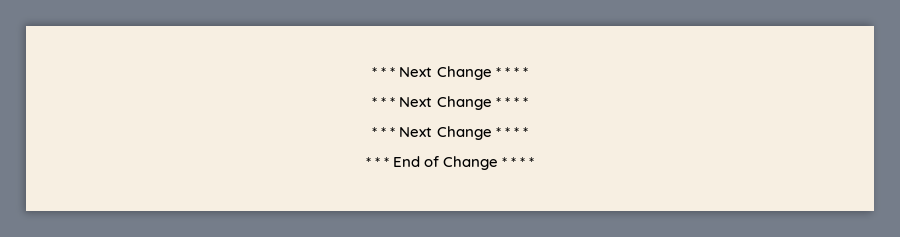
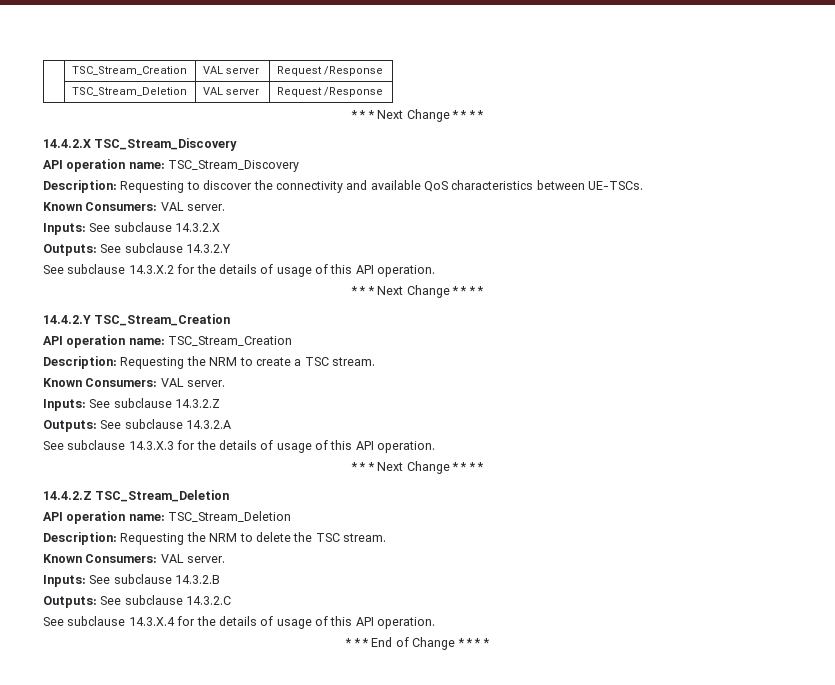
[372,66,528,80] [372,96,528,110] [372,126,528,140] * * * Next Change * * * * // * * * Next Change * * * * // * * * Next Change * * * * -> [71,66,187,75] [202,66,259,74] [276,66,383,76] [71,87,187,96] [202,87,259,95] [276,87,383,97] [351,109,484,122] [43,138,238,151] [43,159,300,172] [43,180,644,193] [43,202,226,211] [43,222,221,235] [43,243,232,256] [43,264,436,277] [351,285,484,298] [43,314,231,326] [43,335,293,348] [43,356,375,369] [43,378,226,387] [43,398,221,411] [43,419,232,432] [43,440,436,453] [351,461,484,474] [43,490,230,502] [43,511,292,524] [43,532,386,545] [43,554,226,563] [43,574,221,587] [43,595,232,608] [43,616,436,629] | TSC_Stream_Creation | VAL server | Request /Response // | TSC_Stream_Deletion | VAL server | Request /Response // * * * Next Change * * * * // 14.4.2.X TSC_Stream_Discovery // API operation name: TSC_Stream_Discovery // Description: Requesting to discover the connectivity and available QoS characteristics between UE-TSCs. // Known Consumers: VAL server. // Inputs: See subclause 14.3.2.X // Outputs: See subclause 14.3.2.Y // See subclause 14.3.X.2 for the details of usage of this API operation. // * * * Next Change * * * * // 14.4.2.Y TSC_Stream_Creation // API operation name: TSC_Stream_Creation // Description: Requesting the NRM to create a TSC stream. // Known Consumers: VAL server. // Inputs: See subclause 14.3.2.Z // Outputs: See subclause 14.3.2.A // See subclause 14.3.X.3 for the details of usage of this API operation. // * * * Next Change * * * * // 14.4.2.Z TSC_Stream_Deletion // API operation name: TSC_Stream_Deletion // Description: Requesting the NRM to delete the TSC stream. // Known Consumers: VAL server. // Inputs: See subclause 14.3.2.B // Outputs: See subclause 14.3.2.C // See subclause 14.3.X.4 for the details of usage of this API operation.

